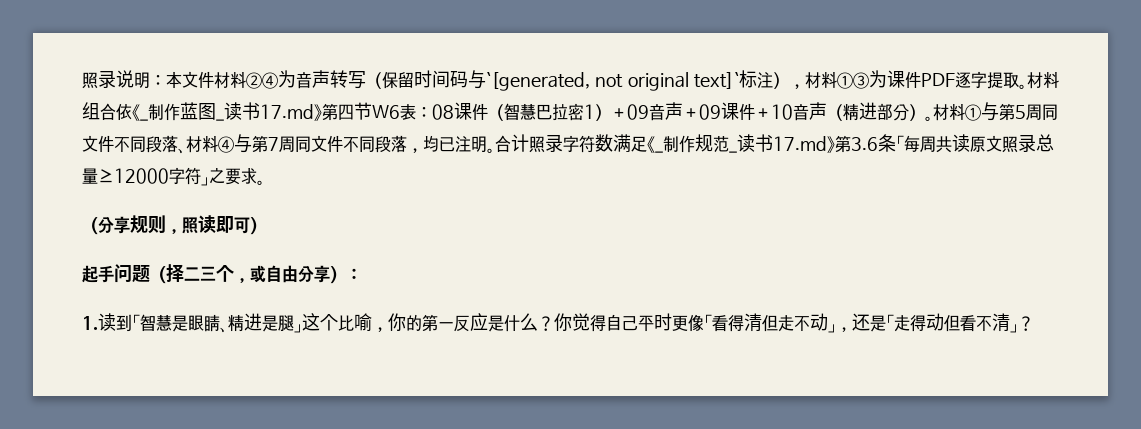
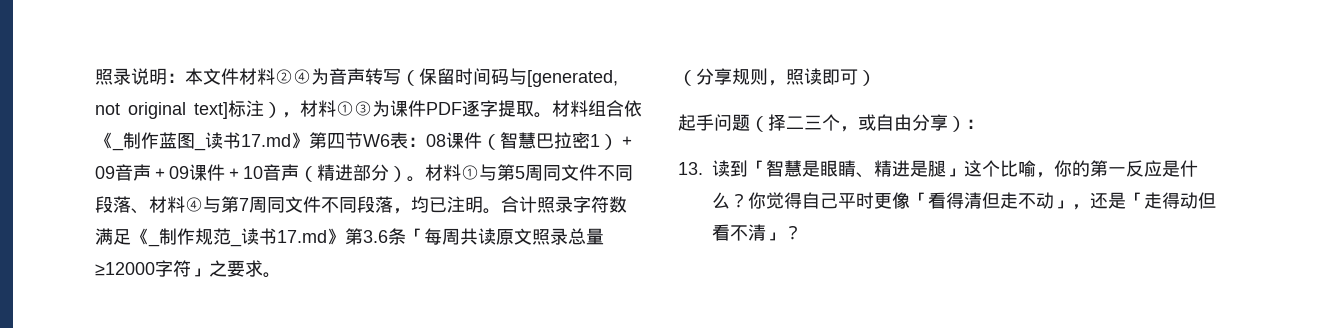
[486,72,590,91] `[generated, -> [527,70,618,87] [generated,
[694,72,740,89] text]` -> [194,102,228,119] text]
[82,316,98,330] 1. -> [678,162,703,175] 13.

